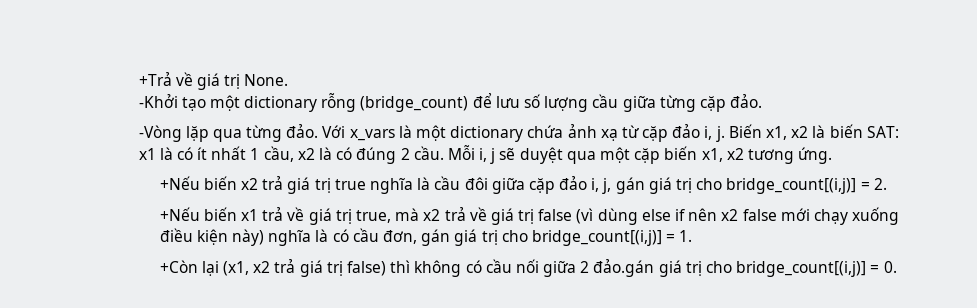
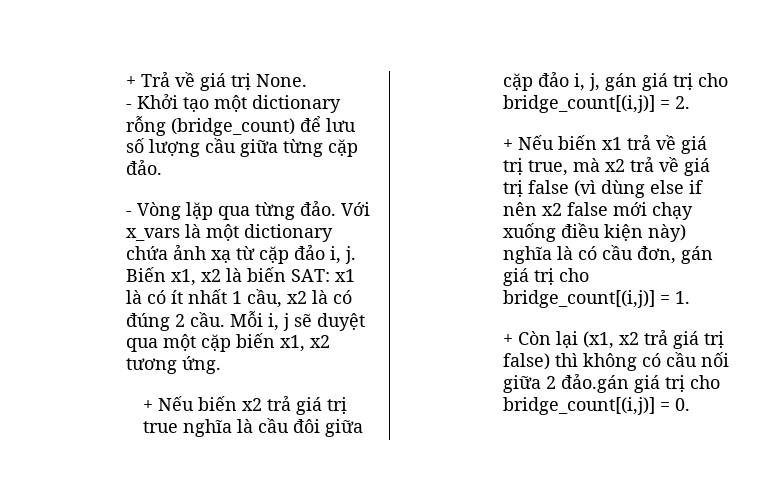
[138,72,172,86] +Trả -> [126,72,171,87] + Trả
[138,94,178,108] -Khởi -> [126,94,179,109] - Khởi
[138,125,182,142] -Vòng -> [126,202,182,220] - Vòng
[159,176,200,190] +Nếu -> [143,396,195,411] + Nếu
[159,207,200,221] +Nếu -> [503,135,555,150] + Nếu
[159,260,198,273] +Còn -> [503,331,552,345] + Còn

